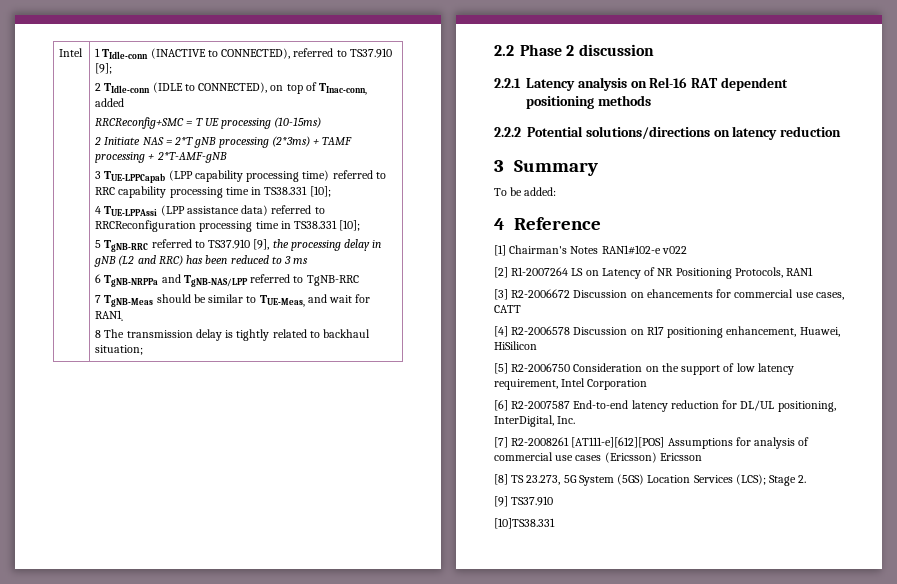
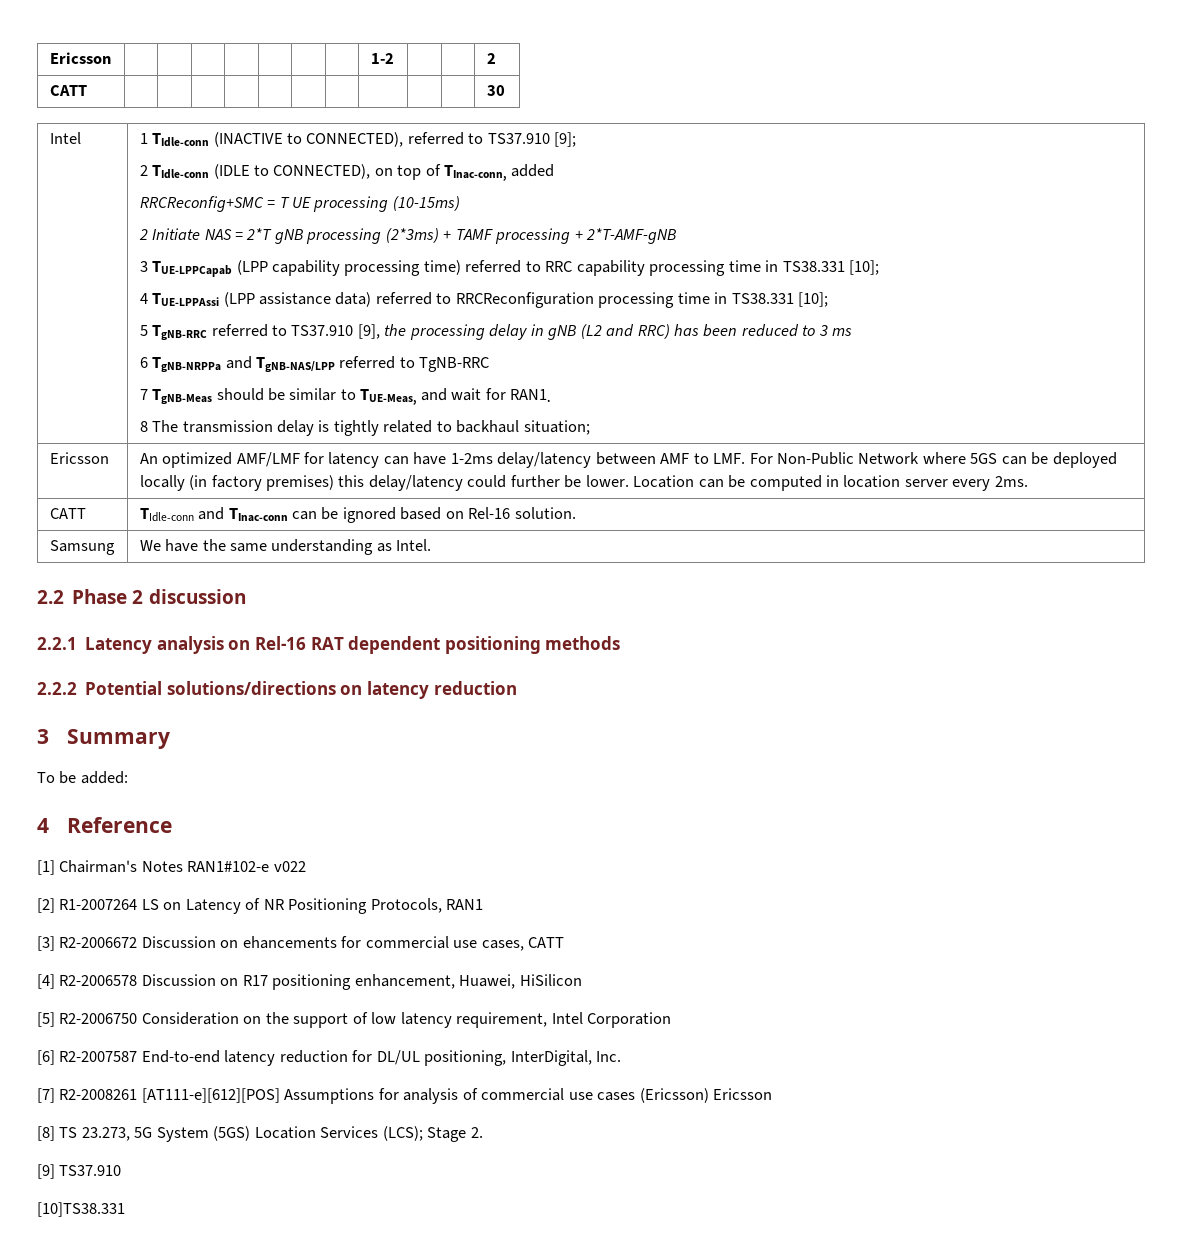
(59, 52) none -> [49,52,111,64] [370,53,394,64] [486,53,496,64] [49,85,87,96] [486,85,505,96] Ericsson | | | | | | | | 1-2 | | | 2 // CATT | | | | | | | | | | | 30 //
(144, 350) none -> [49,452,109,464] [139,452,1117,468] [139,475,1028,491] [49,508,86,519] [139,507,576,523] [49,540,115,555] [139,539,432,555] // Ericsson | An optimized AMF/LMF for latency can have 1-2ms delay/latency between AMF to LMF. For Non-Public Network where 5GS can be deployed locally (in factory premises) this delay/latency could further be lower. Location can be computed in location server every 2ms. // CATT | TIdle-conn and TInac-conn can be ignored based on Rel-16 solution. // Samsung | We have the same understanding as Intel.

